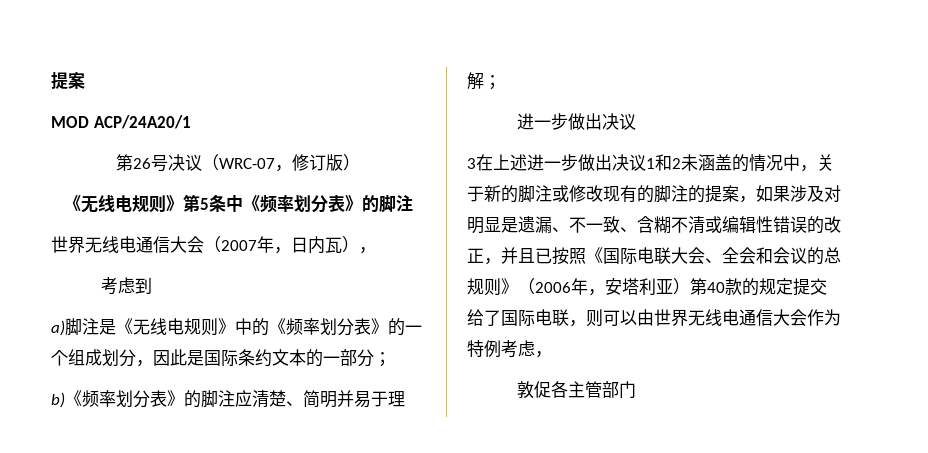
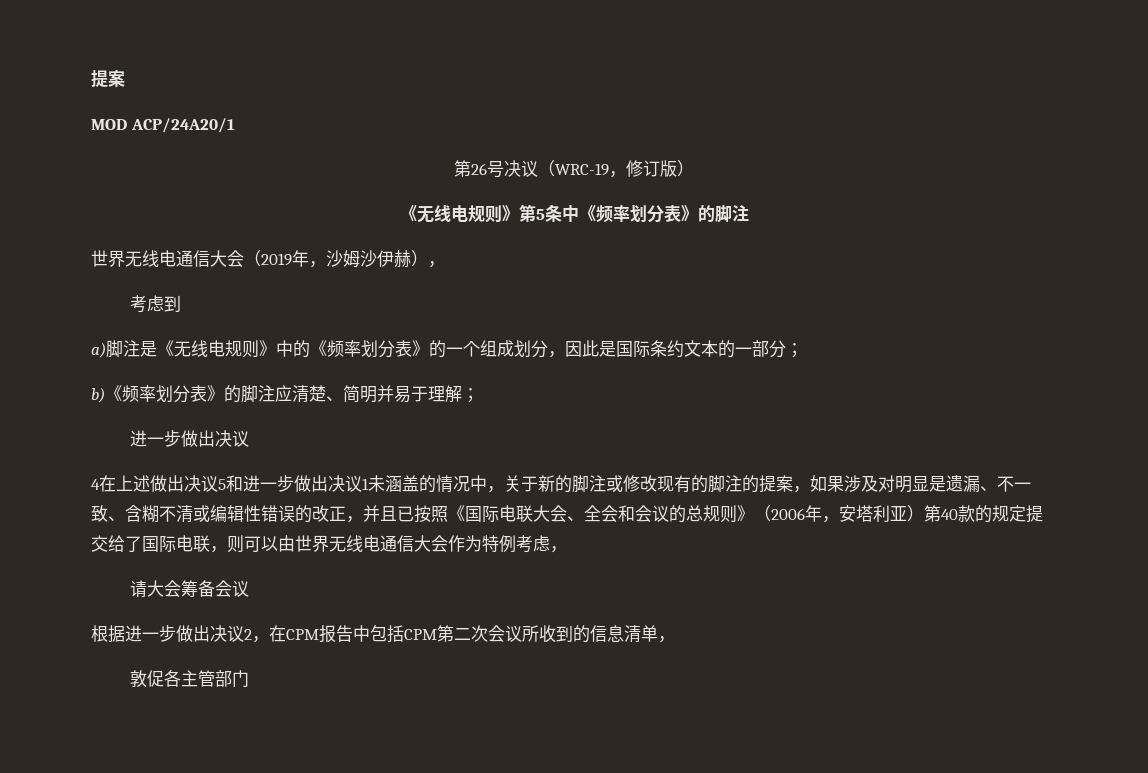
[219,158,275,169] WRC-07 -> [555,163,609,176] WRC-19
[221,236,342,254] 2007年，日内瓦 -> [261,250,411,268] 2019年，沙姆沙伊赫
[467,154,527,171] 3在上述 -> [91,475,243,492] 4在上述做出决议5和
[655,154,681,171] 和2 -> (369, 484) none
(552, 354) none -> [129,580,249,598] [91,625,675,643] // 请大会筹备会议 // 根据进一步做出决议2，在CPM报告中包括CPM第二次会议所收到的信息清单，

